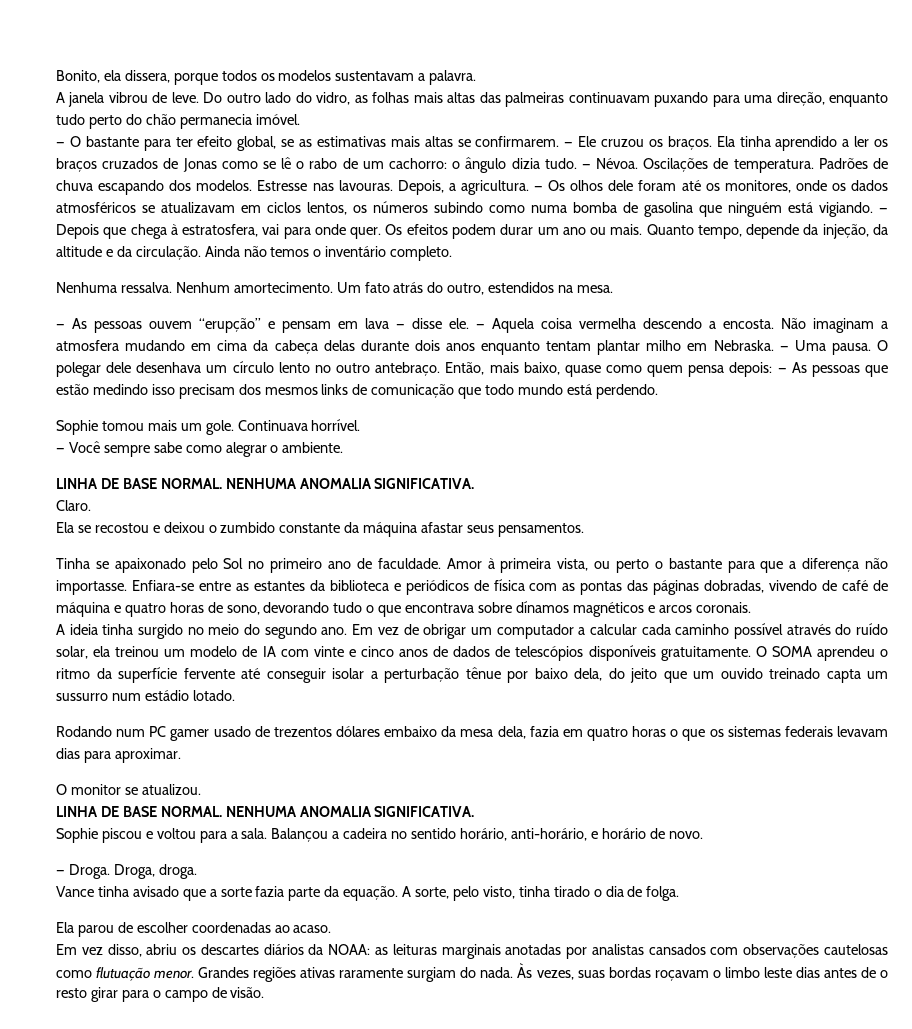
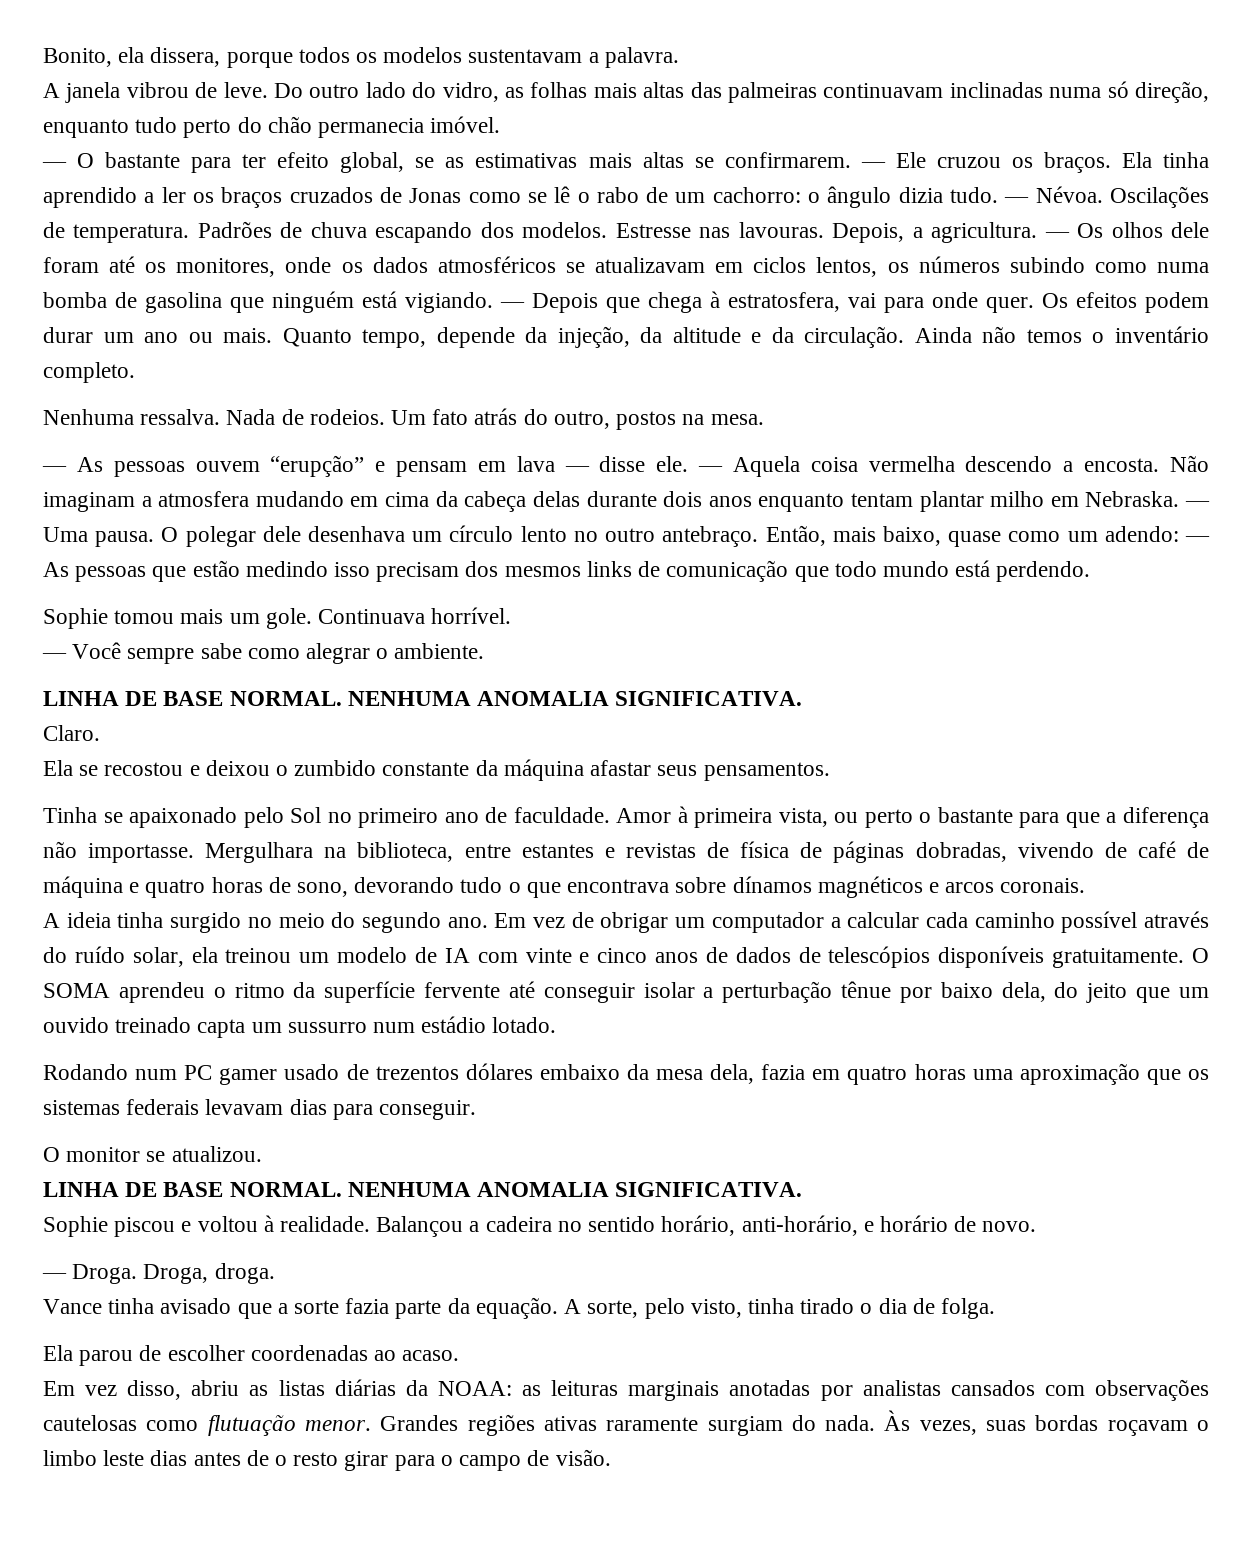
[654,92,773,107] puxando para uma -> [949,81,1129,98] inclinadas numa só
[175,282,333,293] Nenhum amortecimento. -> [226,409,385,425] Nada de rodeios.
[488,282,555,293] estendidos -> [616,411,677,430] postos
[647,362,773,377] quem pensa depois: -> [1067,526,1179,542] um adendo:
[131,579,649,595] Enfiara-se entre as estantes da biblioteca e periódicos de física com as pontas das -> [205,841,823,863] Mergulhara na biblioteca, entre estantes e revistas de física de
[670,729,679,737] o -> [972,1063,1140,1085] uma aproximação
[114,748,181,763] aproximar. -> [379,1100,477,1120] conseguir.
[199,828,268,843] para a sala. -> [263,1215,371,1232] à realidade.
[182,944,304,955] os descartes diários -> [249,1379,396,1396] as listas diárias

